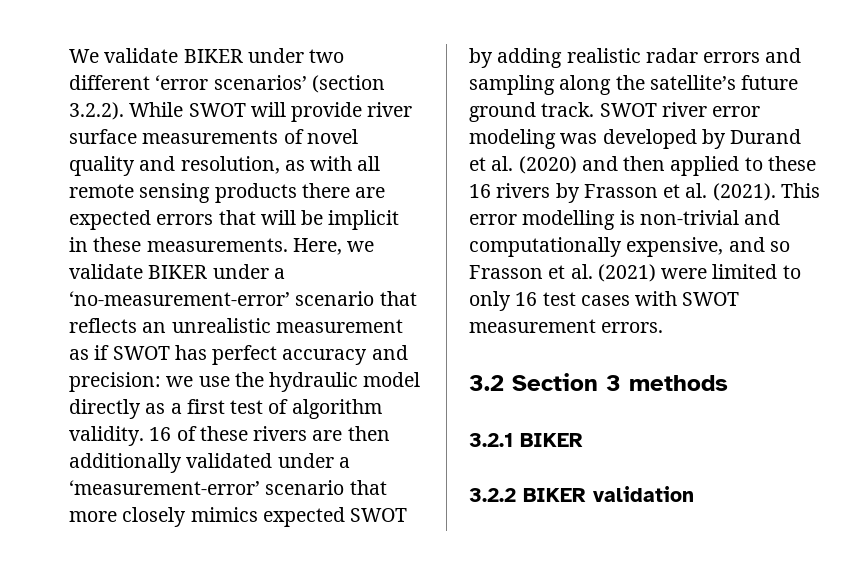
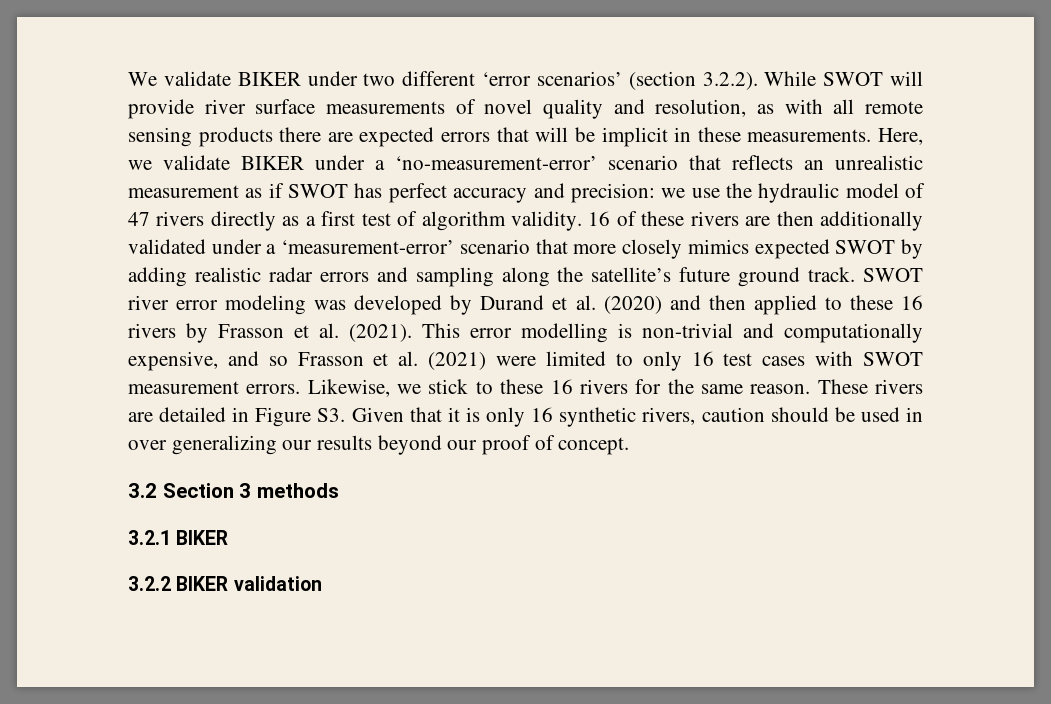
(421, 379) none -> [905,183,926,198] [128,211,205,226] of 47 rivers
(664, 327) none -> [307,379,923,397] [128,407,924,427] [128,435,630,455] Likewise, we stick to these 16 rivers for the same reason. These rivers are detailed in Figure S3. Given that it is only 16 synthetic rivers, caution should be used in over generalizing our results beyond our proof of concept.

